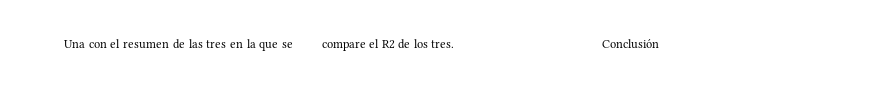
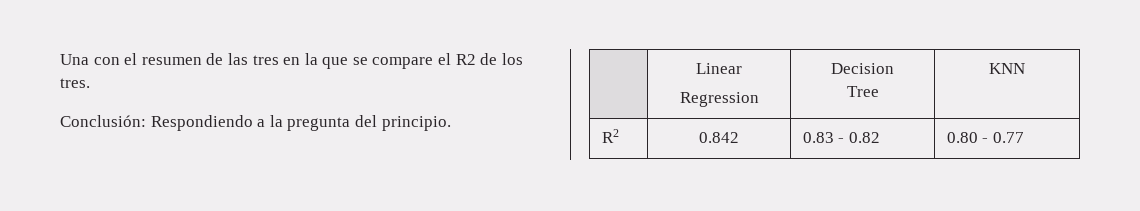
[602,39,659,49] Conclusión -> [60,115,451,131] [696,63,742,74] [679,92,759,107] [831,63,894,74] [846,86,879,97] [989,63,1025,74] [601,129,619,143] [699,132,739,143] [802,132,880,143] [946,132,1024,143] Conclusión: Respondiendo a la pregunta del principio. // | Linear // Regression | Decision // Tree | KNN // R2 | 0.842 | 0.83 - 0.82 | 0.80 - 0.77

